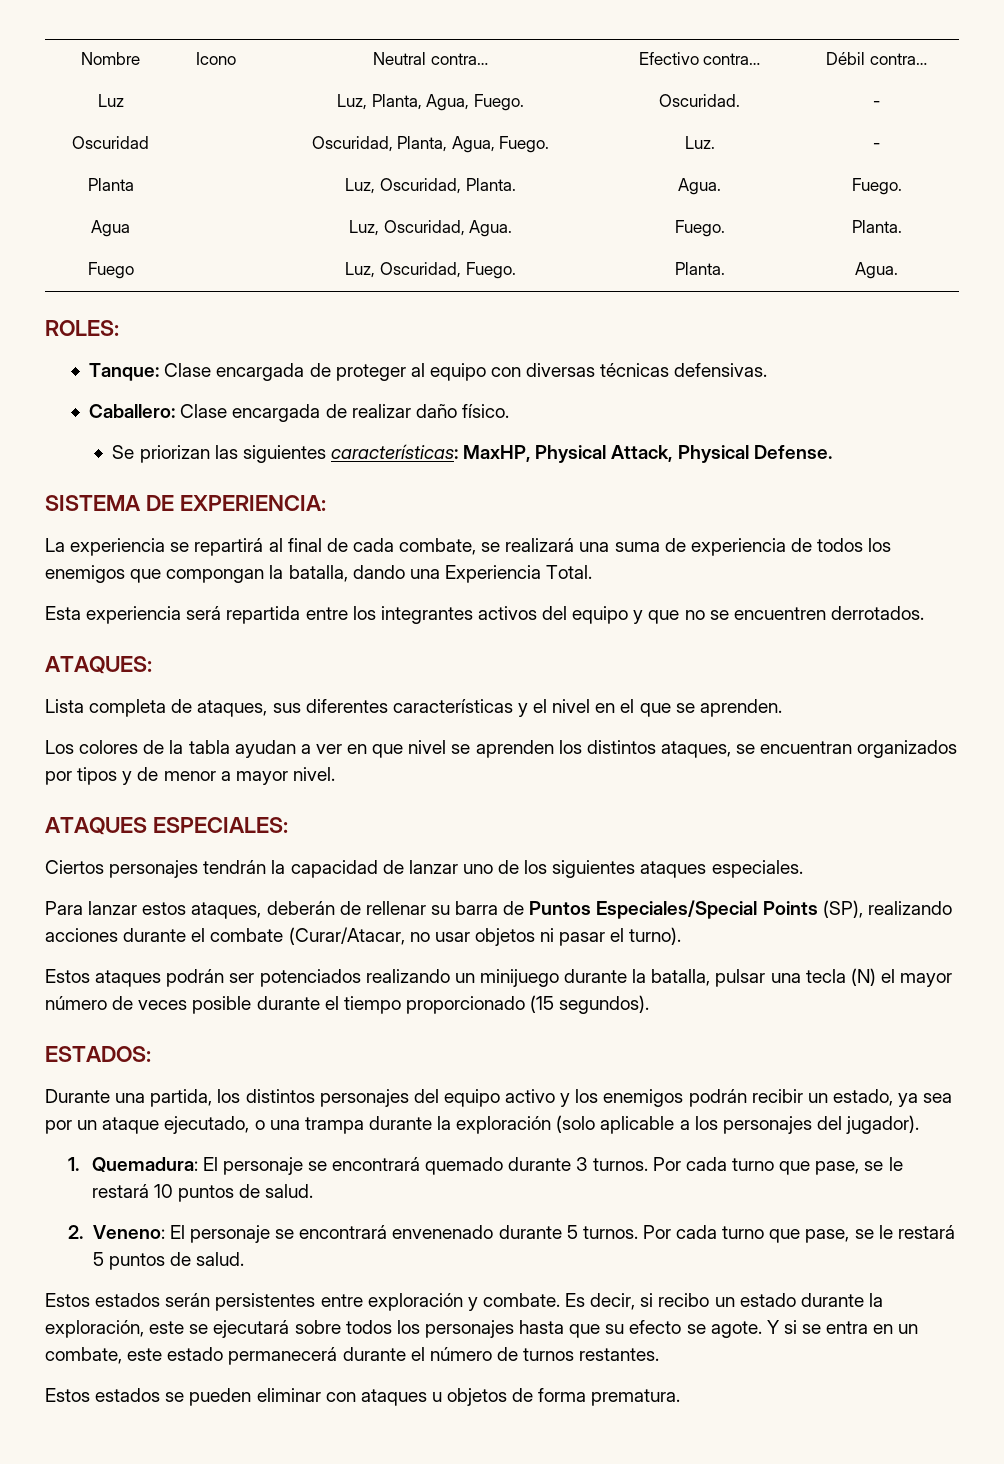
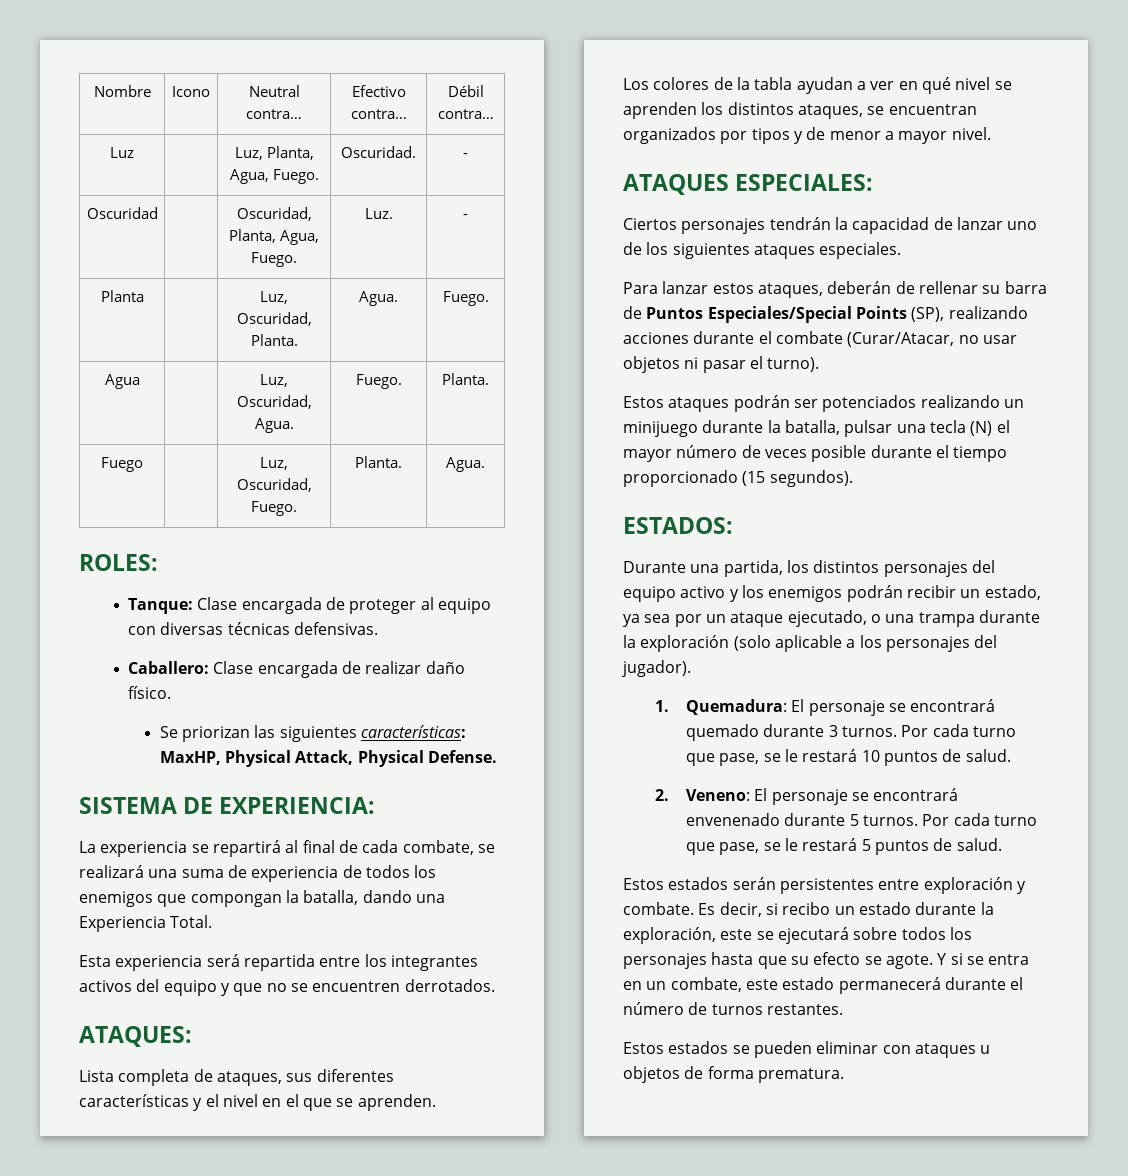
[372,744,404,758] que -> [921,77,951,94] qué

